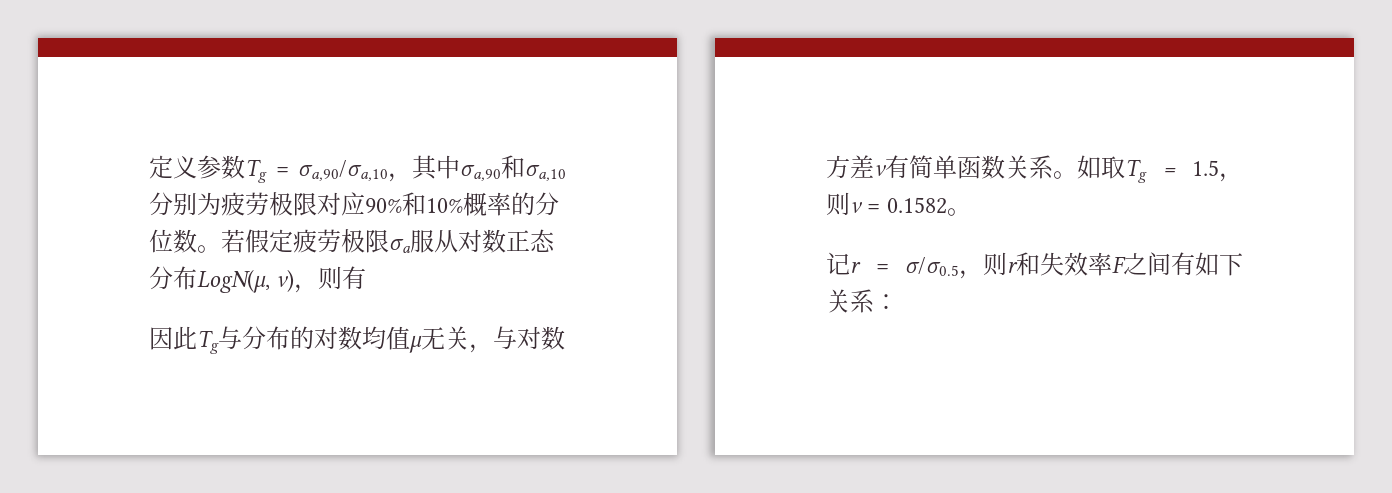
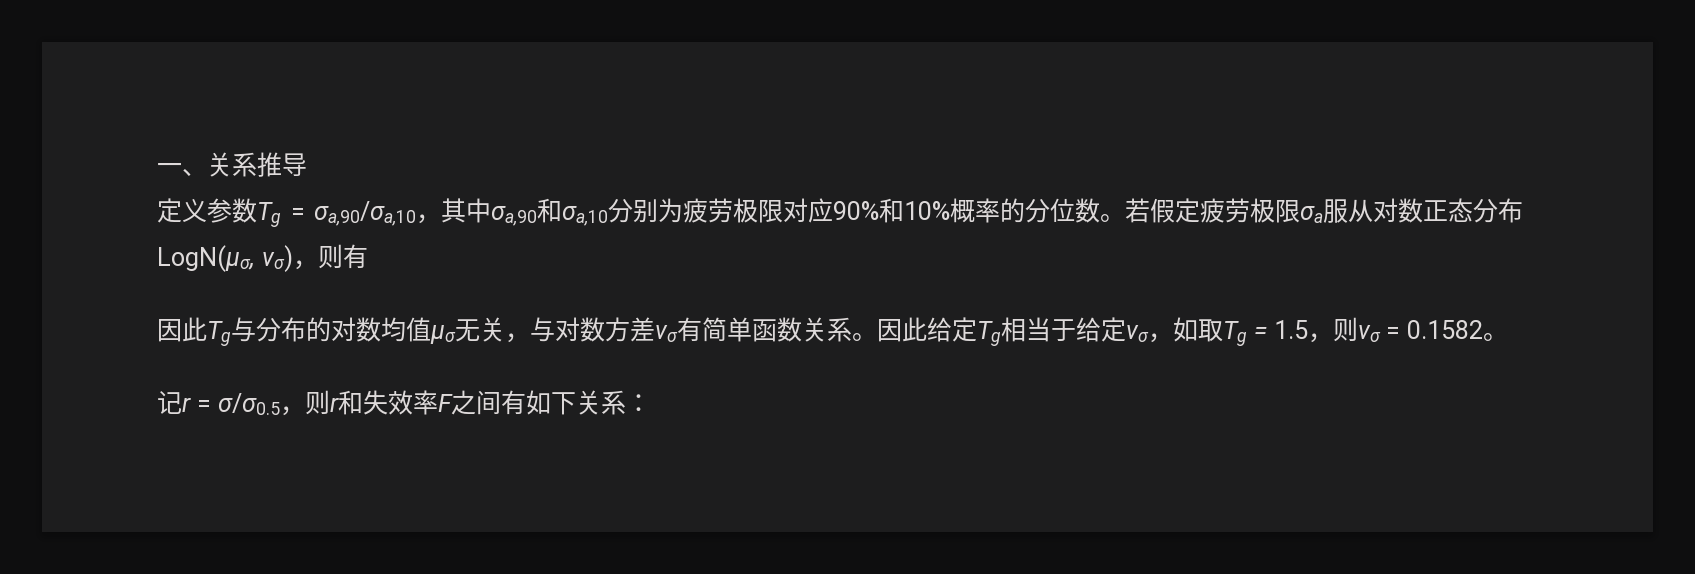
(149, 167) none -> [157,152,307,177] 一、关系推导 //
[197,270,295,293] LogN(μ, ν) -> [157,245,293,272] LogN(μσ, νσ)
[409,335,422,353] μ -> [430,325,456,344] μσ
[874,165,886,176] ν -> [655,325,678,342] νσ
(1077, 175) none -> [877,317,1173,346] 因此给定Tg相当于给定νσ，
[850,202,862,213] ν -> [1357,325,1381,342] νσ

